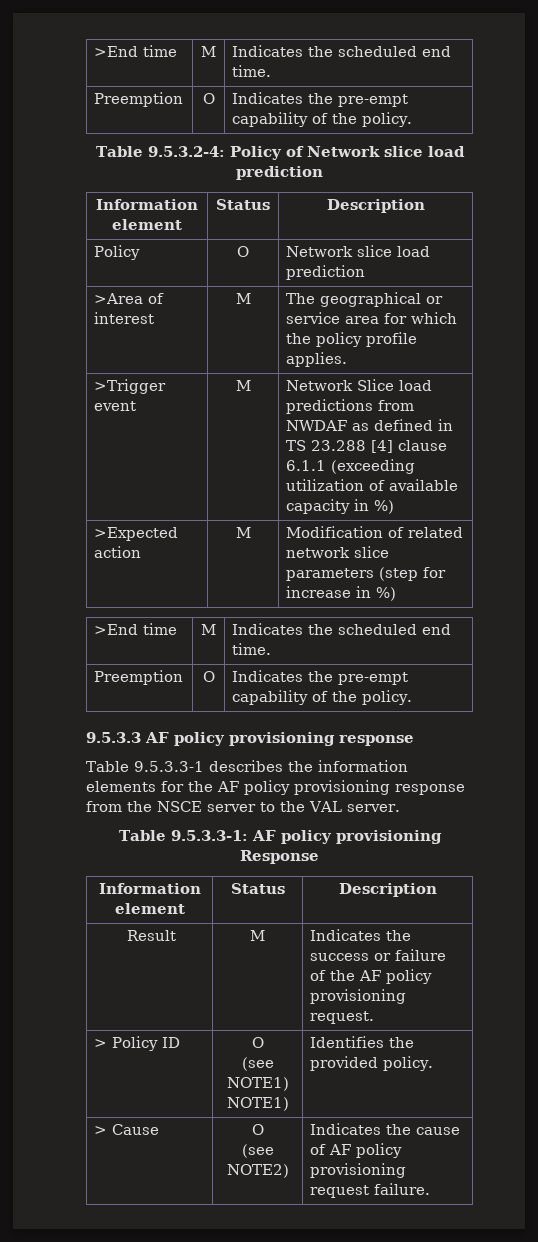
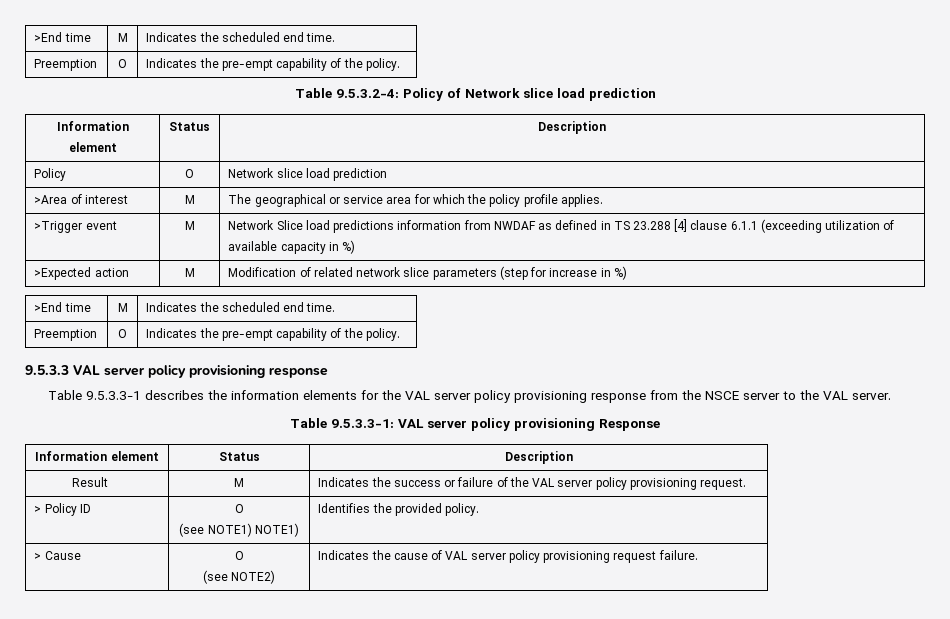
(374, 406) none -> [397,220,462,230] information
[145,732,169,743] AF -> [73,365,145,376] VAL server
[217,781,239,792] AF -> [405,391,472,400] VAL server
[251,830,276,841] AF -> [398,419,467,428] VAL server
[359,970,382,981] AF -> [532,478,593,487] VAL server
[329,1144,352,1155] AF -> [445,551,506,560] VAL server

